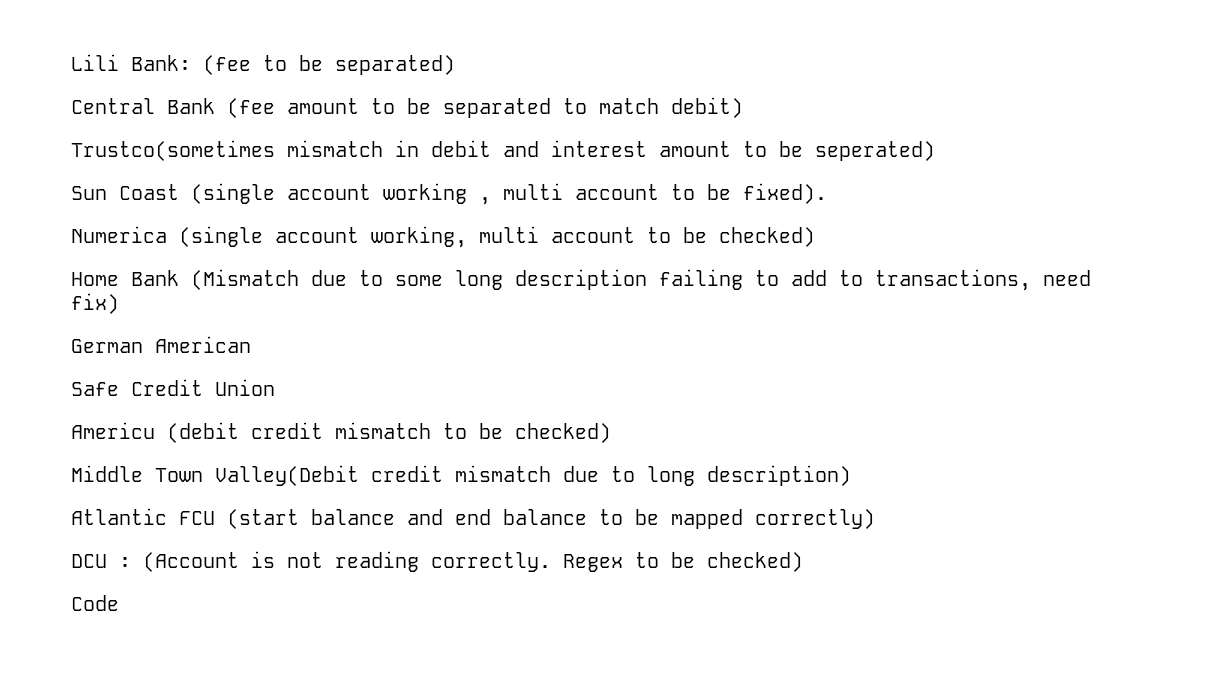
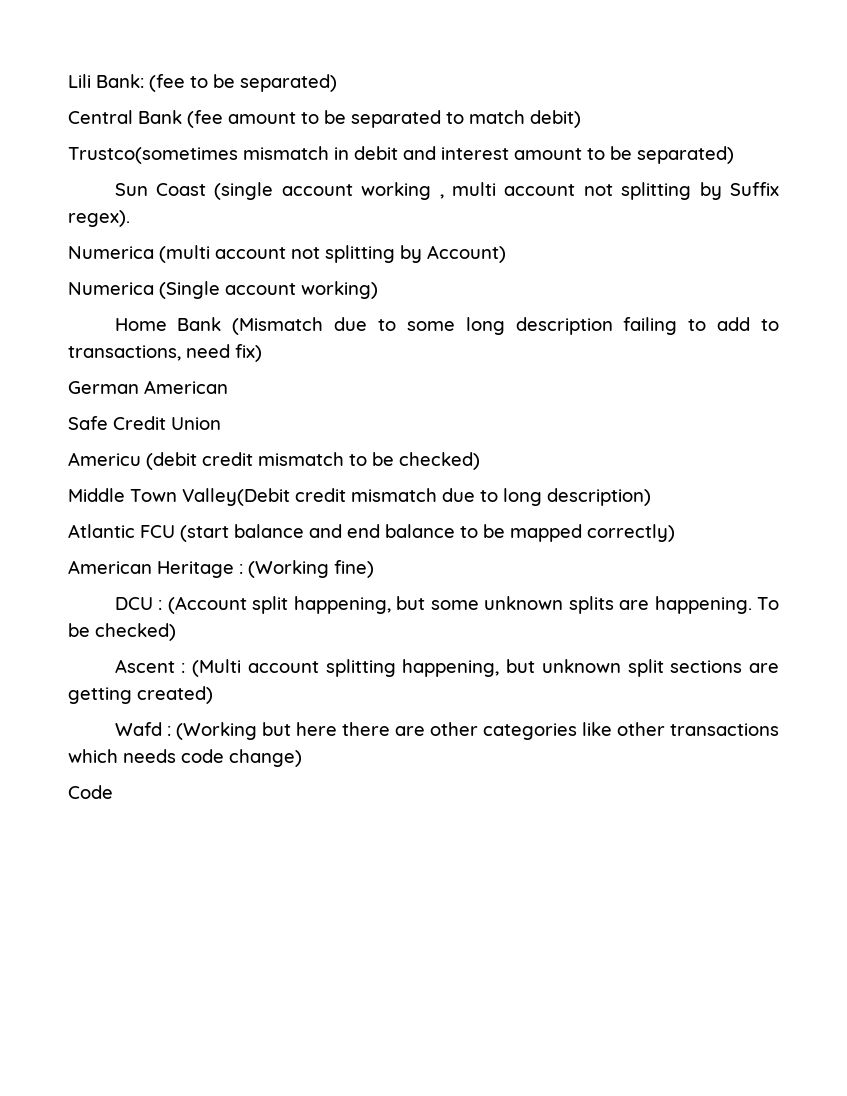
[815,141,935,161] seperated) -> [637,146,734,164] separated)
[671,183,827,204] [71,226,815,248] to be fixed). // Numerica (single account working, multi account to be checked) -> [583,182,779,200] [68,210,130,227] [68,245,506,263] [68,281,378,299] not splitting by Suffix regex). // Numerica (multi account not splitting by Account) // Numerica (Single account working)
[71,551,803,572] DCU : (Account is not reading correctly. Regex to be checked) -> [68,560,374,578] [114,596,779,614] [68,623,176,641] [114,659,779,677] [68,686,213,704] [114,722,779,740] [68,749,302,767] American Heritage : (Working fine) // DCU : (Account split happening, but some unknown splits are happening. To be checked) // Ascent : (Multi account splitting happening, but unknown split sections are getting created) // Wafd : (Working but here there are other categories like other transactions which needs code change)

